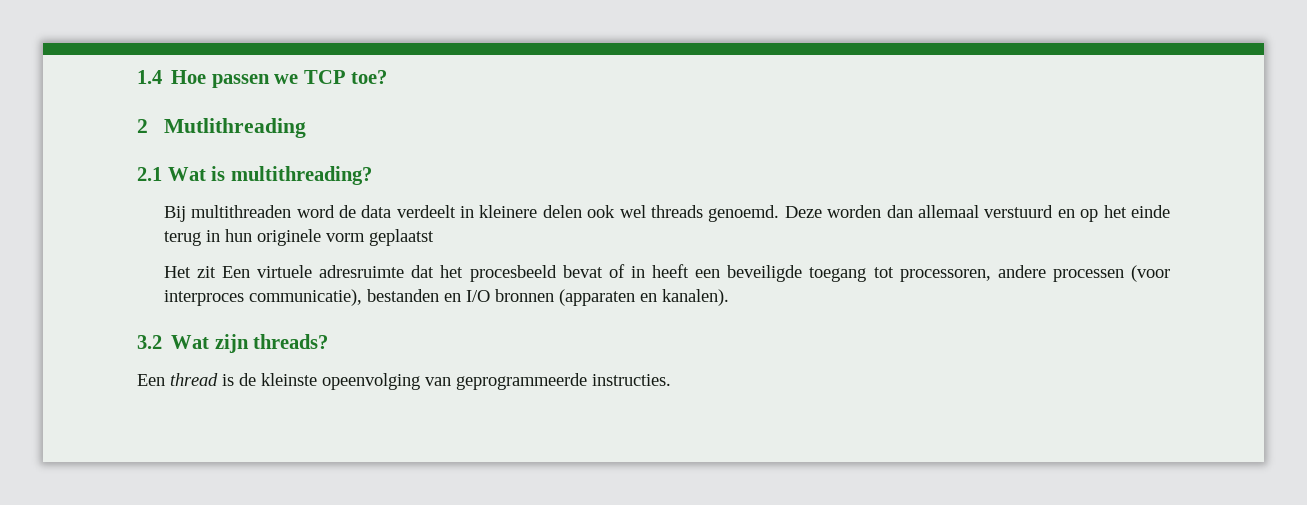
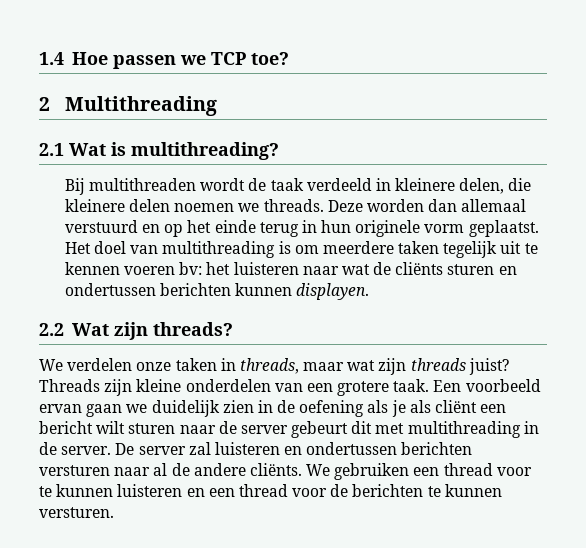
[163,118,306,138] Mutlithreading -> [64,96,217,116] Multithreading
[296,205,780,222] word de data verdeelt in kleinere delen ook wel threads genoemd. -> [200,178,532,194] [64,199,324,212] wordt de taak verdeeld in kleinere delen, die kleinere delen noemen we threads.
[368,229,434,246] [163,264,1170,282] [163,289,729,306] [137,334,329,353] [137,373,671,390] geplaatst // Het zit Een virtuele adresruimte dat het procesbeeld bevat of in heeft een beveiligde toegang tot processoren, andere processen (voor interproces communicatie), bestanden en I/O bronnen (apparaten en kanalen). // 3.2 Wat zijn threads? // Een thread is de kleinste opeenvolging van geprogrammeerde instructies. -> [468,220,539,237] [64,241,538,258] [64,262,517,275] [64,283,370,300] [39,322,233,340] [39,358,509,375] [39,379,541,396] [39,400,507,417] [39,421,539,438] [39,442,473,455] [39,463,532,480] [39,484,502,497] [39,507,114,518] geplaatst. Het doel van multithreading is om meerdere taken tegelijk uit te kennen voeren bv: het luisteren naar wat de cliënts sturen en ondertussen berichten kunnen displayen. // 2.2 Wat zijn threads? // We verdelen onze taken in threads, maar wat zijn threads juist? Threads zijn kleine onderdelen van een grotere taak. Een voorbeeld ervan gaan we duidelijk zien in de oefening als je als cliënt een bericht wilt sturen naar de server gebeurt dit met multithreading in de server. De server zal luisteren en ondertussen berichten versturen naar al de andere cliënts. We gebruiken een thread voor te kunnen luisteren en een thread voor de berichten te kunnen versturen.

